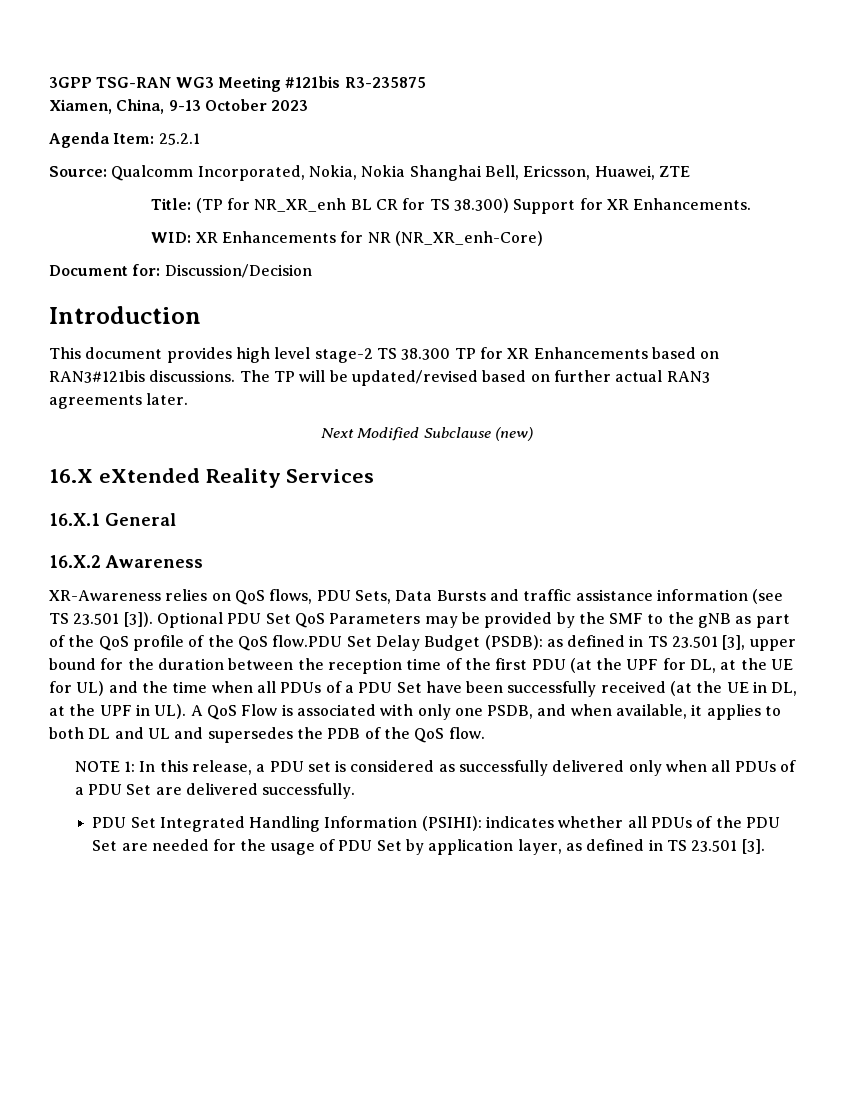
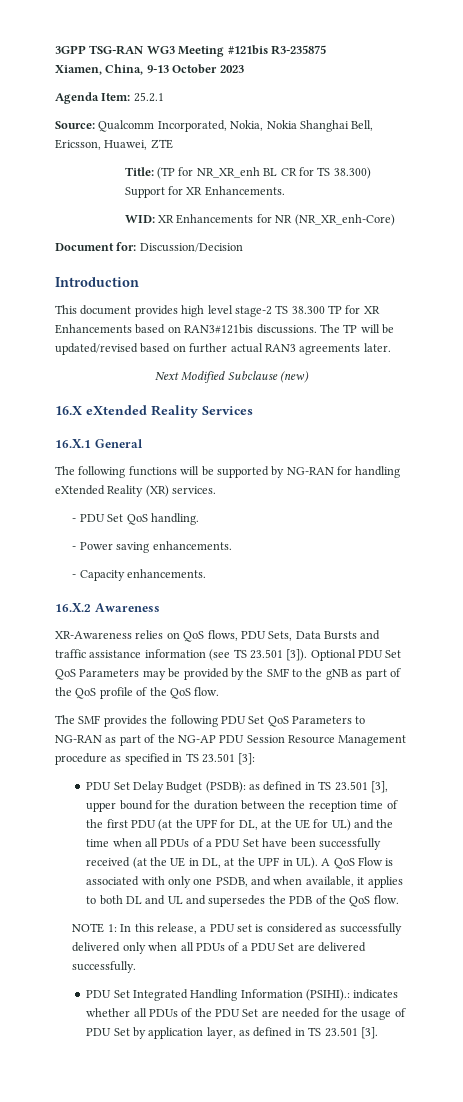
(176, 519) none -> [55,466,401,478] [55,485,217,497] [72,513,199,525] [72,541,232,553] [72,569,207,581] // The following functions will be supported by NG-RAN for handling eXtended Reality (XR) services. // - PDU Set QoS handling. // - Power saving enhancements. // - Capacity enhancements.
[272,635,343,647] flow.PDU -> [194,687,220,696] [55,715,366,727] [55,734,407,746] [55,753,256,765] [86,782,112,790] flow. // The SMF provides the following PDU Set QoS Parameters to NG-RAN as part of the NG-AP PDU Session Resource Management procedure as specified in TS 23.501 [3]: // PDU
[421,816,482,831] (PSIHI): -> [306,989,351,1001] (PSIHI).:

